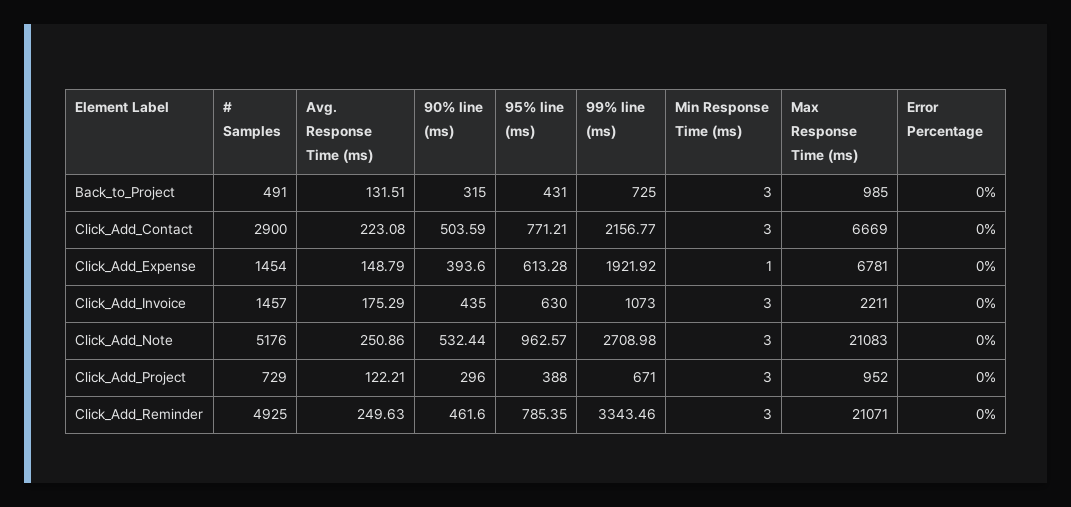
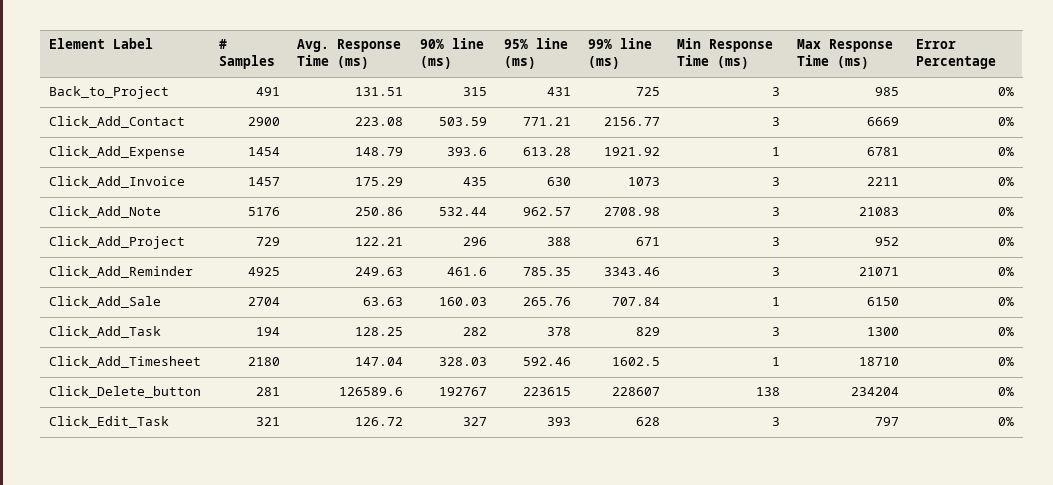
(997, 414) none -> [48,296,161,308] [248,297,281,306] [363,297,404,306] [439,297,488,306] [523,297,572,306] [612,297,661,306] [772,297,781,306] [867,297,900,306] [998,297,1015,306] [48,326,161,338] [256,327,281,336] [355,327,404,336] [463,327,488,336] [547,327,572,336] [636,327,661,336] [772,327,781,336] [867,327,900,336] [998,327,1015,336] [48,356,201,368] [248,357,281,366] [355,357,404,366] [439,357,488,366] [523,357,572,366] [612,357,661,366] [772,357,781,366] [859,357,900,366] [998,357,1015,366] [48,386,201,398] [256,387,281,396] [339,387,404,396] [439,387,488,396] [523,387,572,396] [612,387,661,396] [756,387,781,396] [851,387,900,396] [998,387,1015,396] [48,416,169,428] [256,417,281,426] [355,417,404,426] [463,417,488,426] [547,417,572,426] [636,417,661,426] [772,417,781,426] [875,417,900,426] [998,417,1015,426] // Click_Add_Sale | 2704 | 63.63 | 160.03 | 265.76 | 707.84 | 1 | 6150 | 0% // Click_Add_Task | 194 | 128.25 | 282 | 378 | 829 | 3 | 1300 | 0% // Click_Add_Timesheet | 2180 | 147.04 | 328.03 | 592.46 | 1602.5 | 1 | 18710 | 0% // Click_Delete_button | 281 | 126589.6 | 192767 | 223615 | 228607 | 138 | 234204 | 0% // Click_Edit_Task | 321 | 126.72 | 327 | 393 | 628 | 3 | 797 | 0%

